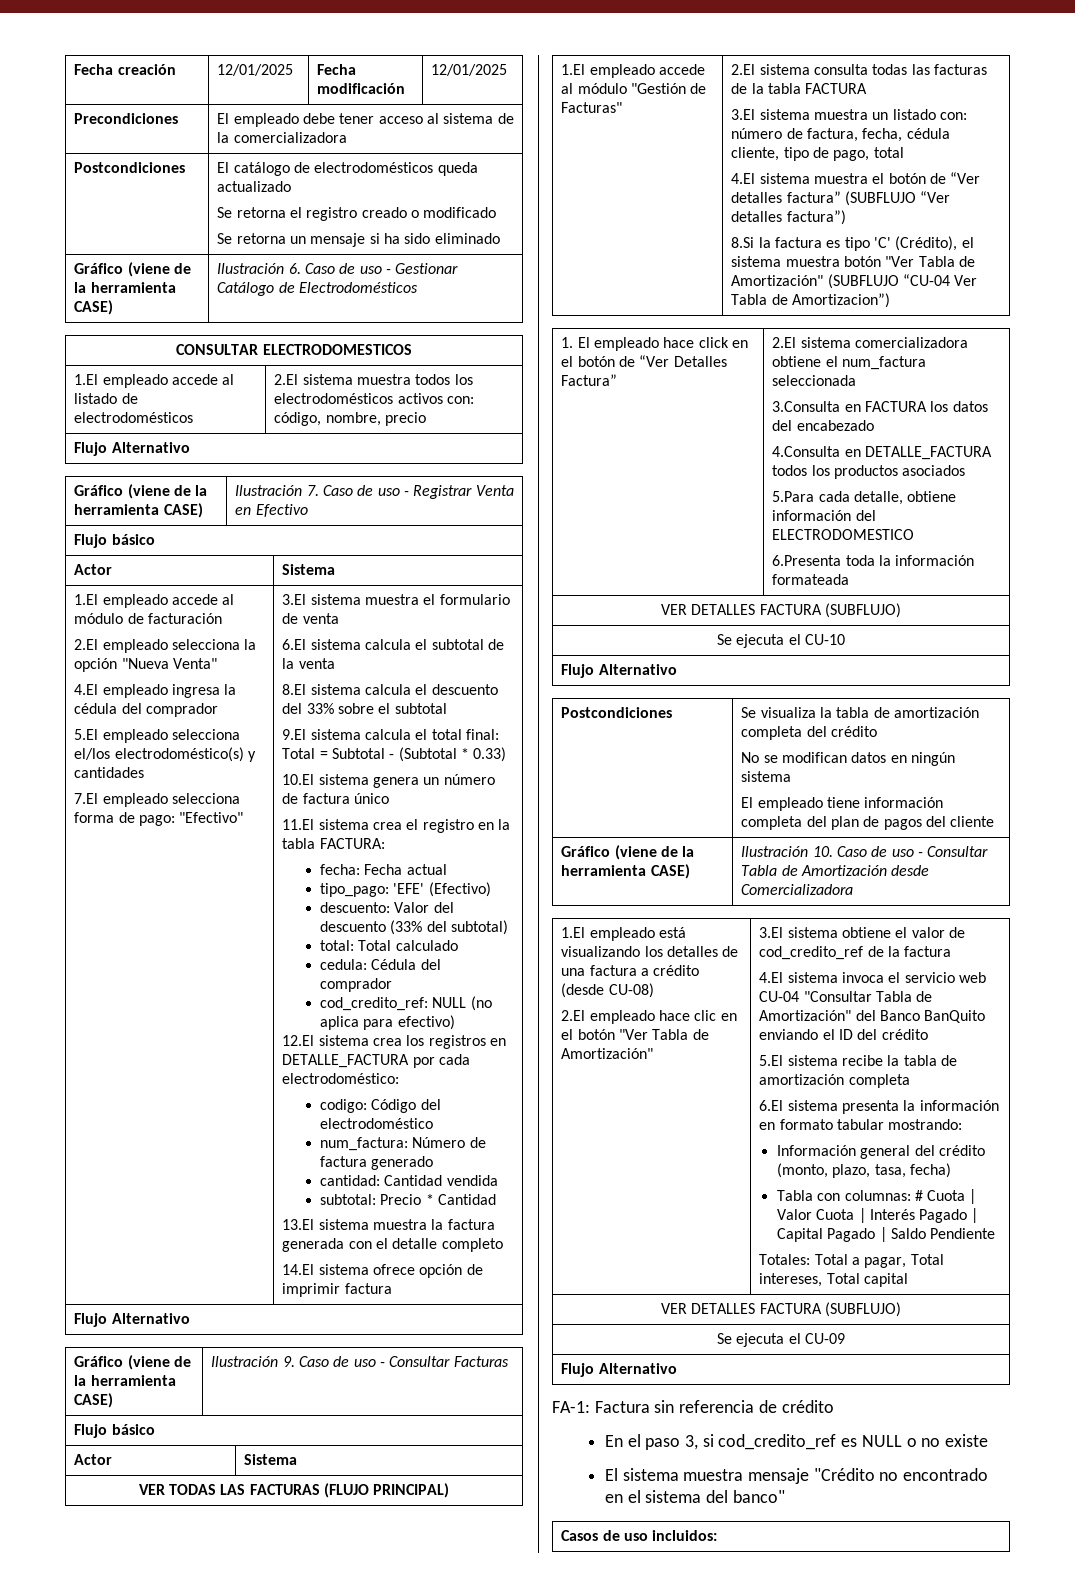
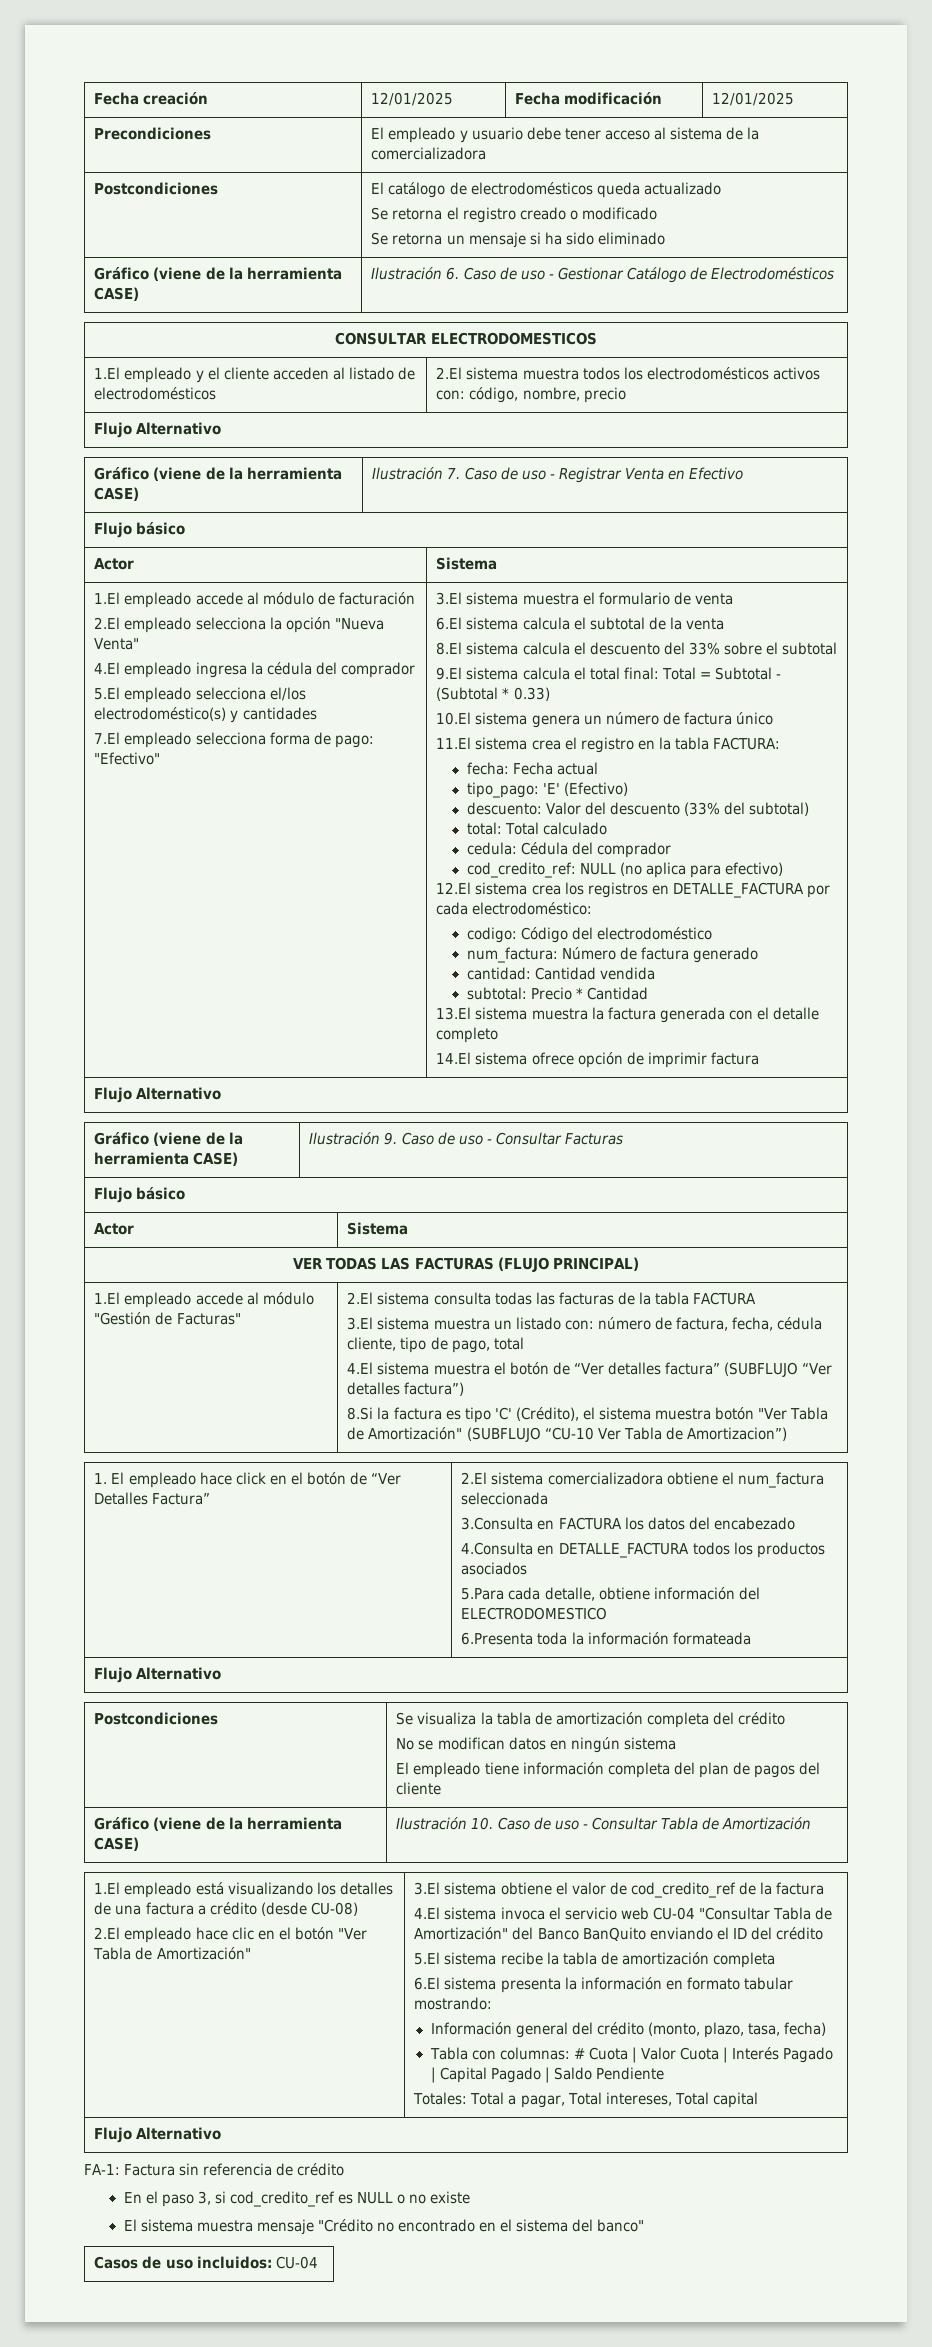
(299, 120) none -> [459,127,523,143] y usuario
[171,374,218,385] accede -> [195,367,329,383] y el cliente acceden
[393,883,425,894] 'EFE' -> [542,783,560,794] 'E'
[902,274,950,286] “CU-04 -> [544,1427,594,1440] “CU-10
[661,603,901,618] [717,634,845,648] // VER DETALLES FACTURA (SUBFLUJO) // Se ejecuta el CU-10 -> (751, 1638) none
[891,865,930,876] [741,884,854,895] desde Comercializadora -> (811, 1823) none
[661,1302,901,1317] [717,1333,845,1347] // VER DETALLES FACTURA (SUBFLUJO) // Se ejecuta el CU-09 -> (758, 2100) none
(718, 1535) none -> [275,2256,318,2269] CU-04

